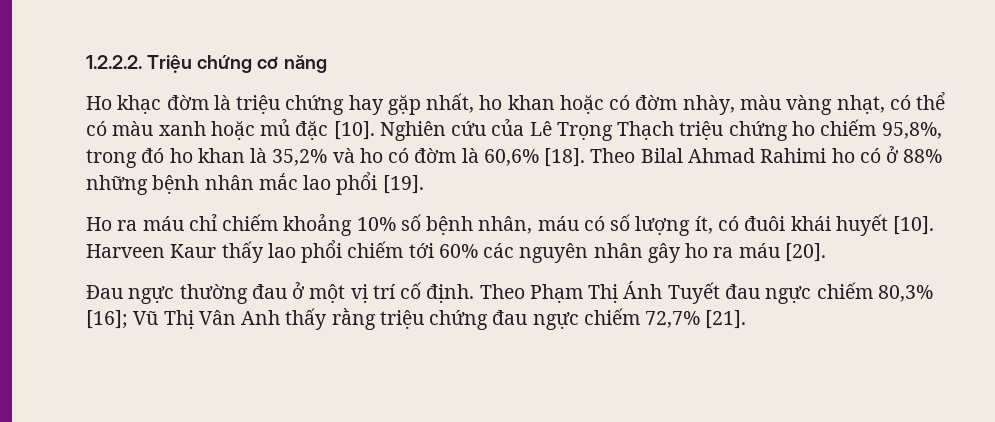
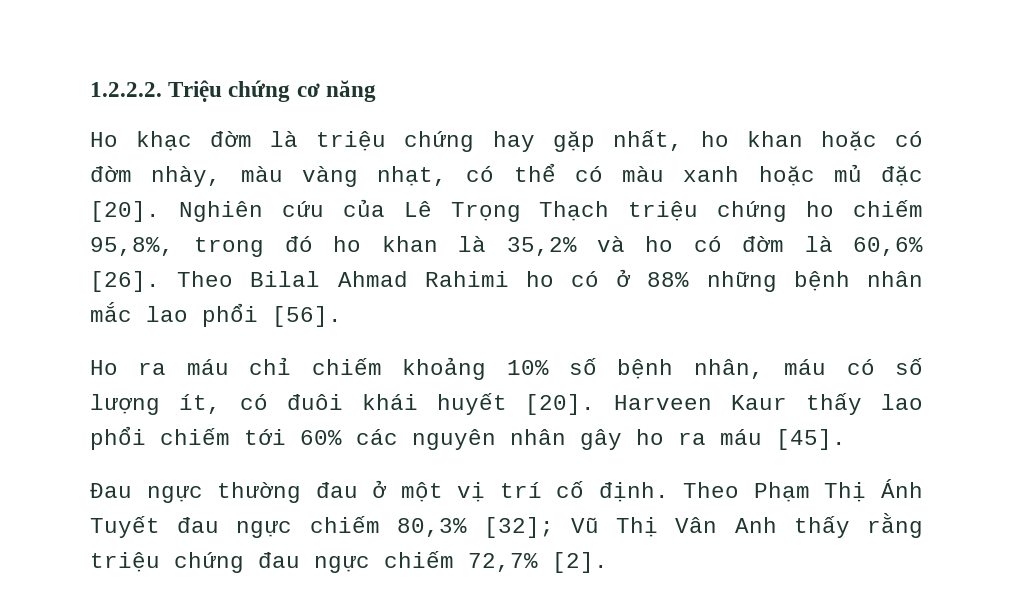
[333,121,375,140] [10]. -> [90,201,160,222] [20].
[544,148,586,167] [18]. -> [90,271,160,292] [26].
[382,175,424,194] [19]. -> [272,306,342,327] [56].
[893,216,935,235] [10]. -> [525,394,596,415] [20].
[784,243,826,262] [20]. -> [776,429,846,450] [45].
[86,310,128,329] [16]; -> [483,517,554,538] [32];
[705,310,747,329] [21]. -> [552,552,608,573] [2].

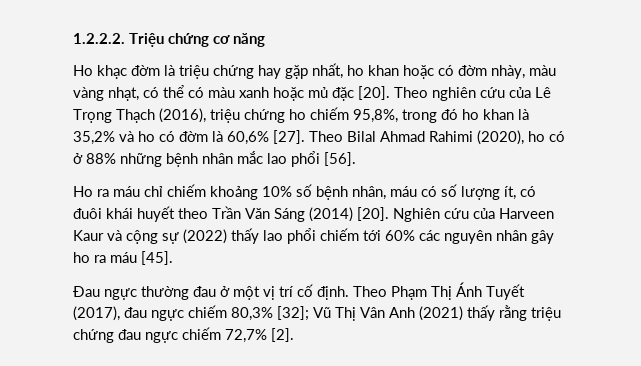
[178,201,263,222] Nghiên -> [394,87,476,101] Theo nghiên
(610, 211) none -> [159,108,206,123] (2016),
[90,271,160,292] [26]. -> [273,130,305,144] [27].
(509, 279) none -> [477,130,524,145] (2020),
[525,394,788,415] [20]. Harveen Kaur -> [178,206,554,222] [73,229,227,244] theo Trần Văn Sáng (2014) [20]. Nghiên cứu của Harveen Kaur và cộng sự (2022)
(160, 527) none -> [73,306,120,321] (2017),
(777, 525) none -> [419,306,463,321] (2021)

